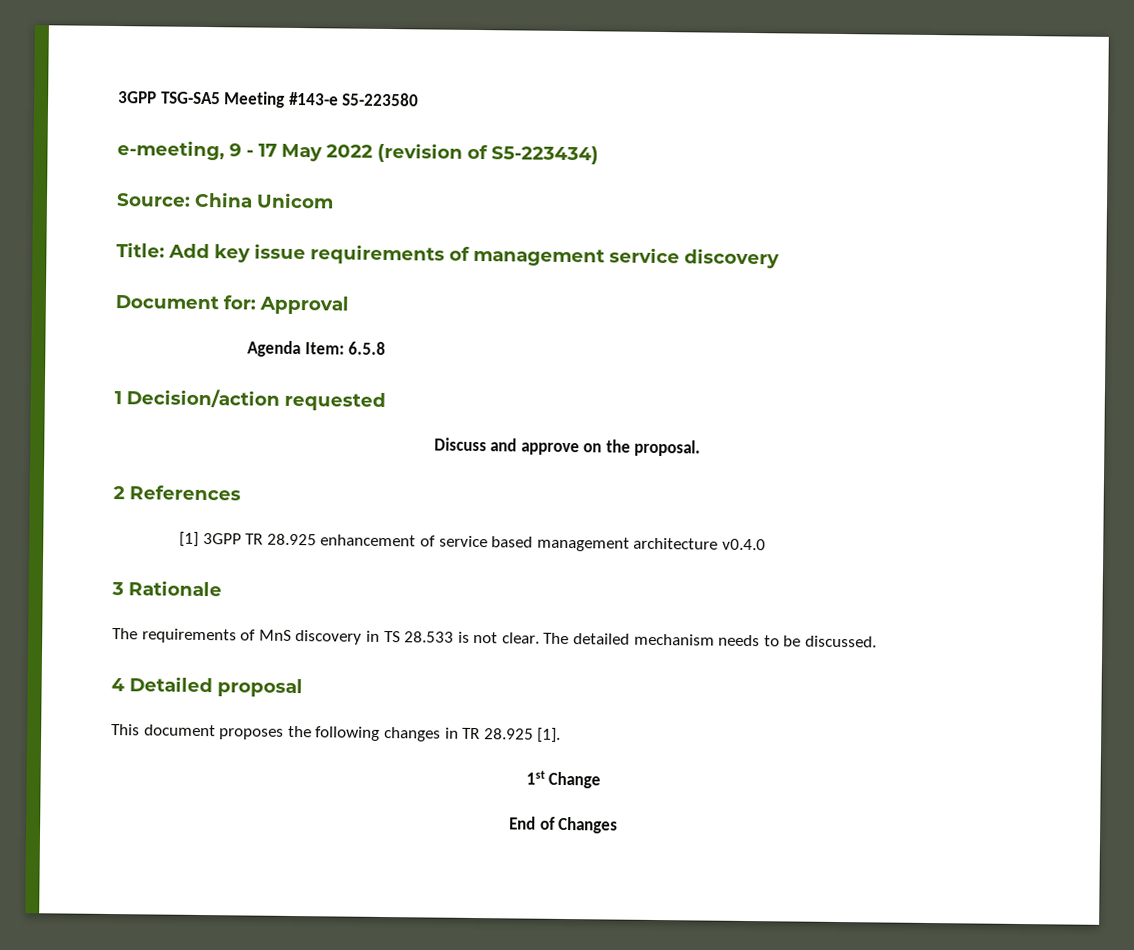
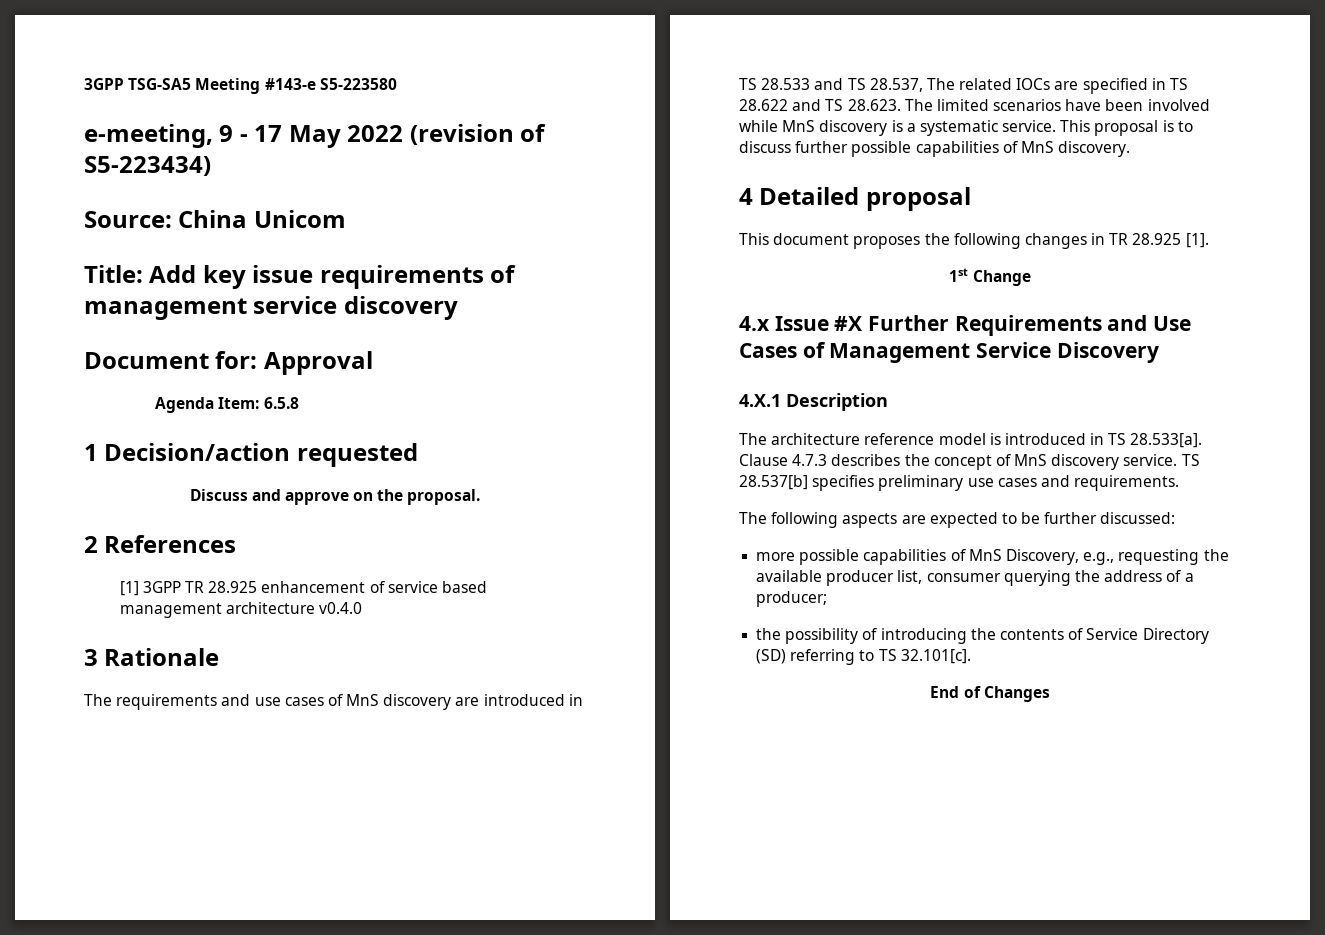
[240,629,363,645] of MnS discovery -> [221,694,565,710] and use cases of MnS discovery are introduced
[457,631,878,648] is not clear. The detailed mechanism needs to be discussed. -> [814,78,1189,94] [739,99,1210,111] [739,120,1193,136] [739,141,1131,157] and TS 28.537, The related IOCs are specified in TS 28.622 and TS 28.623. The limited scenarios have been involved while MnS discovery is a systematic service. This proposal is to discuss further possible capabilities of MnS discovery.
(602, 780) none -> [739,315,1192,336] [739,342,1159,363] [739,393,888,411] [739,433,1203,448] [739,454,1200,470] [739,475,1180,491] [739,512,1176,528] [756,549,1229,565] [756,570,1194,586] [756,591,828,607] [756,628,1209,644] [756,649,971,665] // 4.x Issue #X Further Requirements and Use Cases of Management Service Discovery // 4.X.1 Description // The architecture reference model is introduced in TS 28.533[a]. Clause 4.7.3 describes the concept of MnS discovery service. TS 28.537[b] specifies preliminary use cases and requirements. // The following aspects are expected to be further discussed: // more possible capabilities of MnS Discovery, e.g., requesting the available producer list, consumer querying the address of a producer; // the possibility of introducing the contents of Service Directory (SD) referring to TS 32.101[c].

